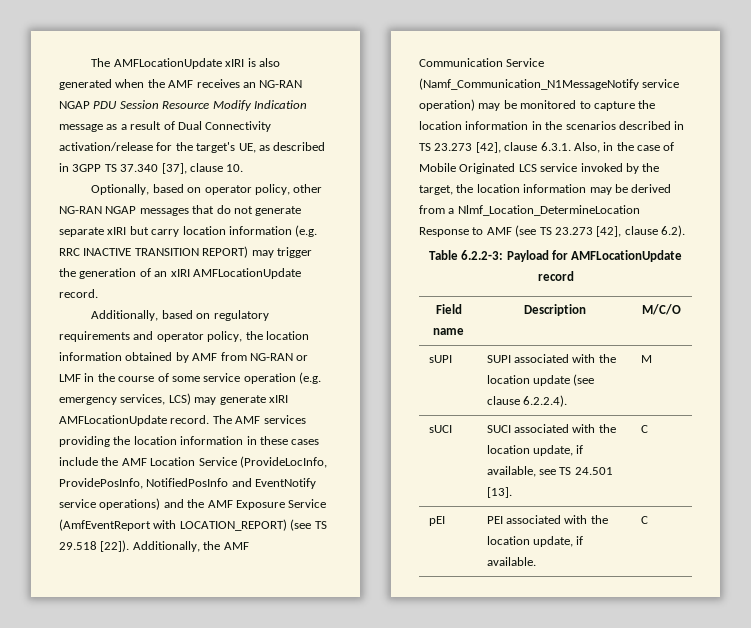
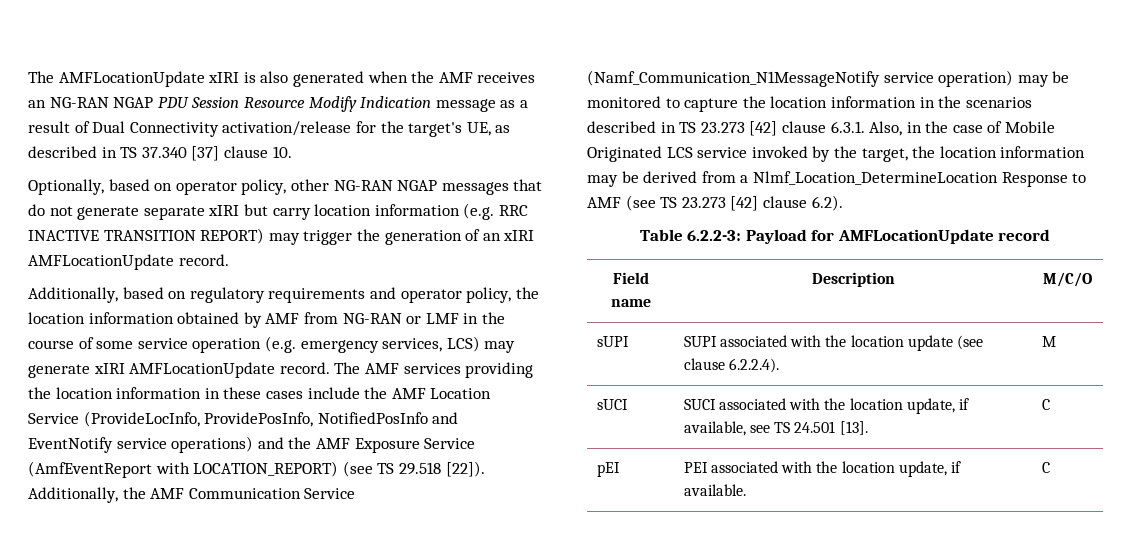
[72,164,102,172] 3GPP -> (117, 152) none
[161,163,187,174] [37], -> [191,146,220,161] [37]
[475,142,501,153] [42], -> [749,121,778,136] [42]
[596,226,622,237] [42], -> [730,196,759,211] [42]

